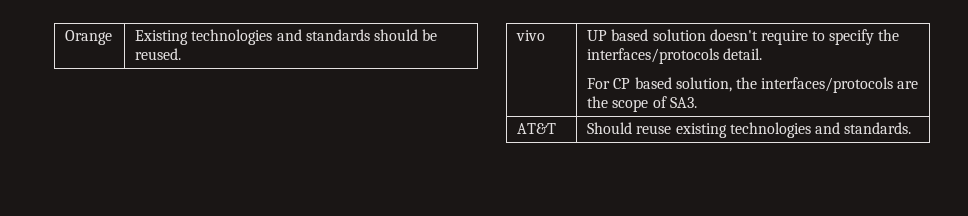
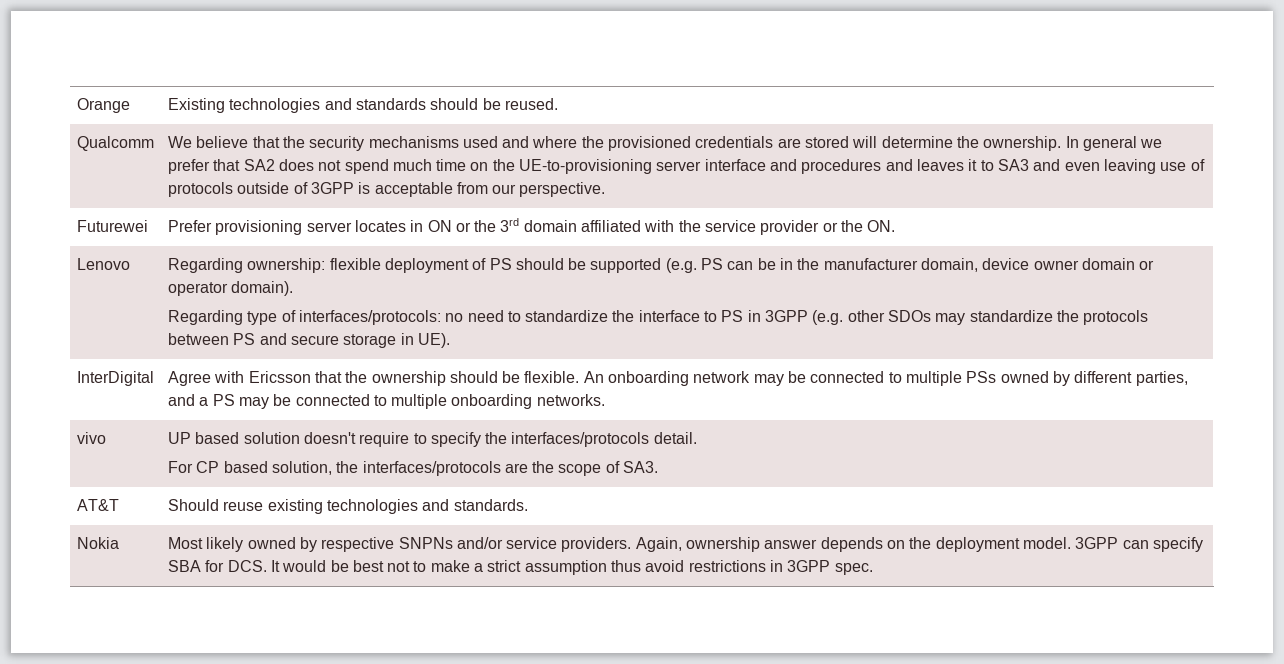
(182, 54) none -> [76,136,154,151] [167,136,1163,151] [167,159,1205,174] [167,182,606,197] [76,220,148,232] [167,218,896,235] [76,258,130,270] [167,258,1155,273] [167,281,294,296] [167,310,1149,325] [167,333,450,348] [76,371,154,386] [167,371,1188,386] [167,394,605,409] // Qualcomm | We believe that the security mechanisms used and where the provisioned credentials are stored will determine the ownership. In general we prefer that SA2 does not spend much time on the UE-to-provisioning server interface and procedures and leaves it to SA3 and even leaving use of protocols outside of 3GPP is acceptable from our perspective. // Futurewei | Prefer provisioning server locates in ON or the 3rd domain affiliated with the service provider or the ON. // Lenovo | Regarding ownership: flexible deployment of PS should be supported (e.g. PS can be in the manufacturer domain, device owner domain or operator domain). // Regarding type of interfaces/protocols: no need to standardize the interface to PS in 3GPP (e.g. other SDOs may standardize the protocols between PS and secure storage in UE). // InterDigital | Agree with Ericsson that the ownership should be flexible. An onboarding network may be connected to multiple PSs owned by different parties, and a PS may be connected to multiple onboarding networks.
(912, 128) none -> [76,537,119,549] [167,537,1203,552] [167,560,873,575] // Nokia | Most likely owned by respective SNPNs and/or service providers. Again, ownership answer depends on the deployment model. 3GPP can specify SBA for DCS. It would be best not to make a strict assumption thus avoid restrictions in 3GPP spec.

